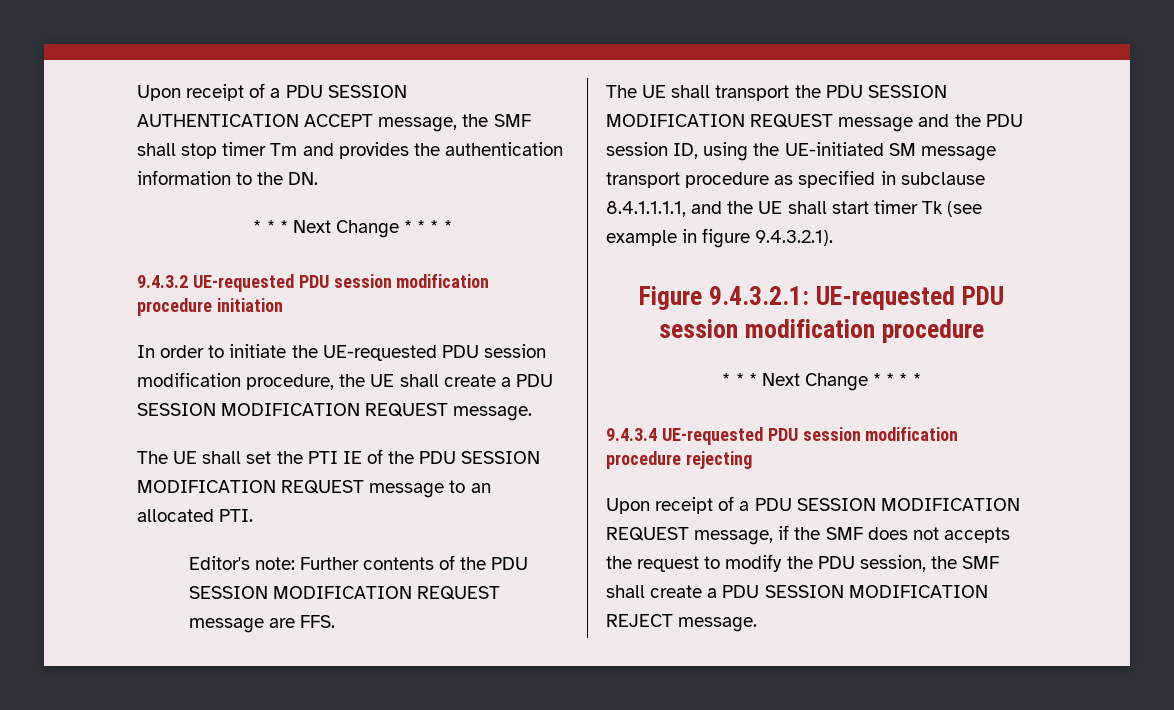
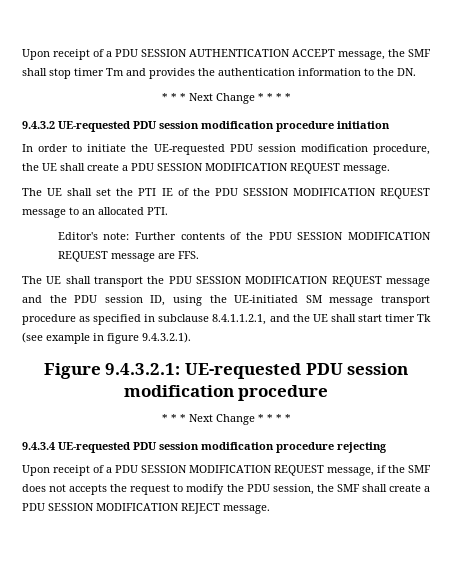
[606,201,686,217] 8.4.1.1.1.1, -> [212,314,267,325] 8.4.1.1.2.1,

